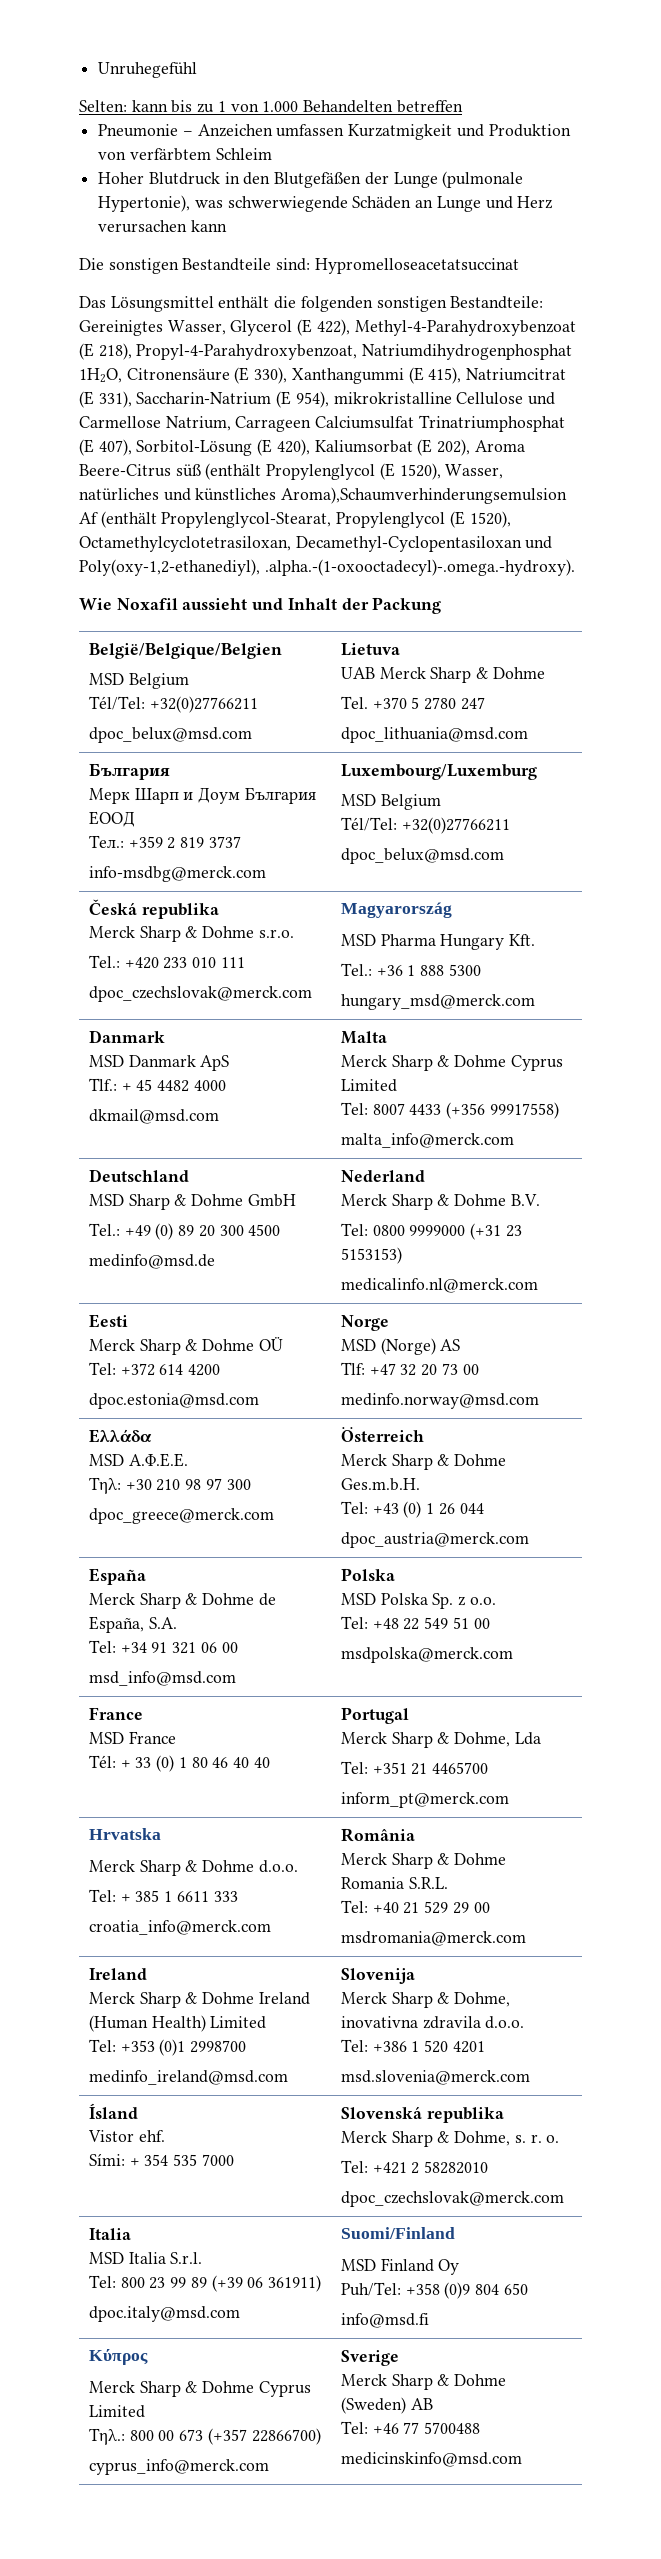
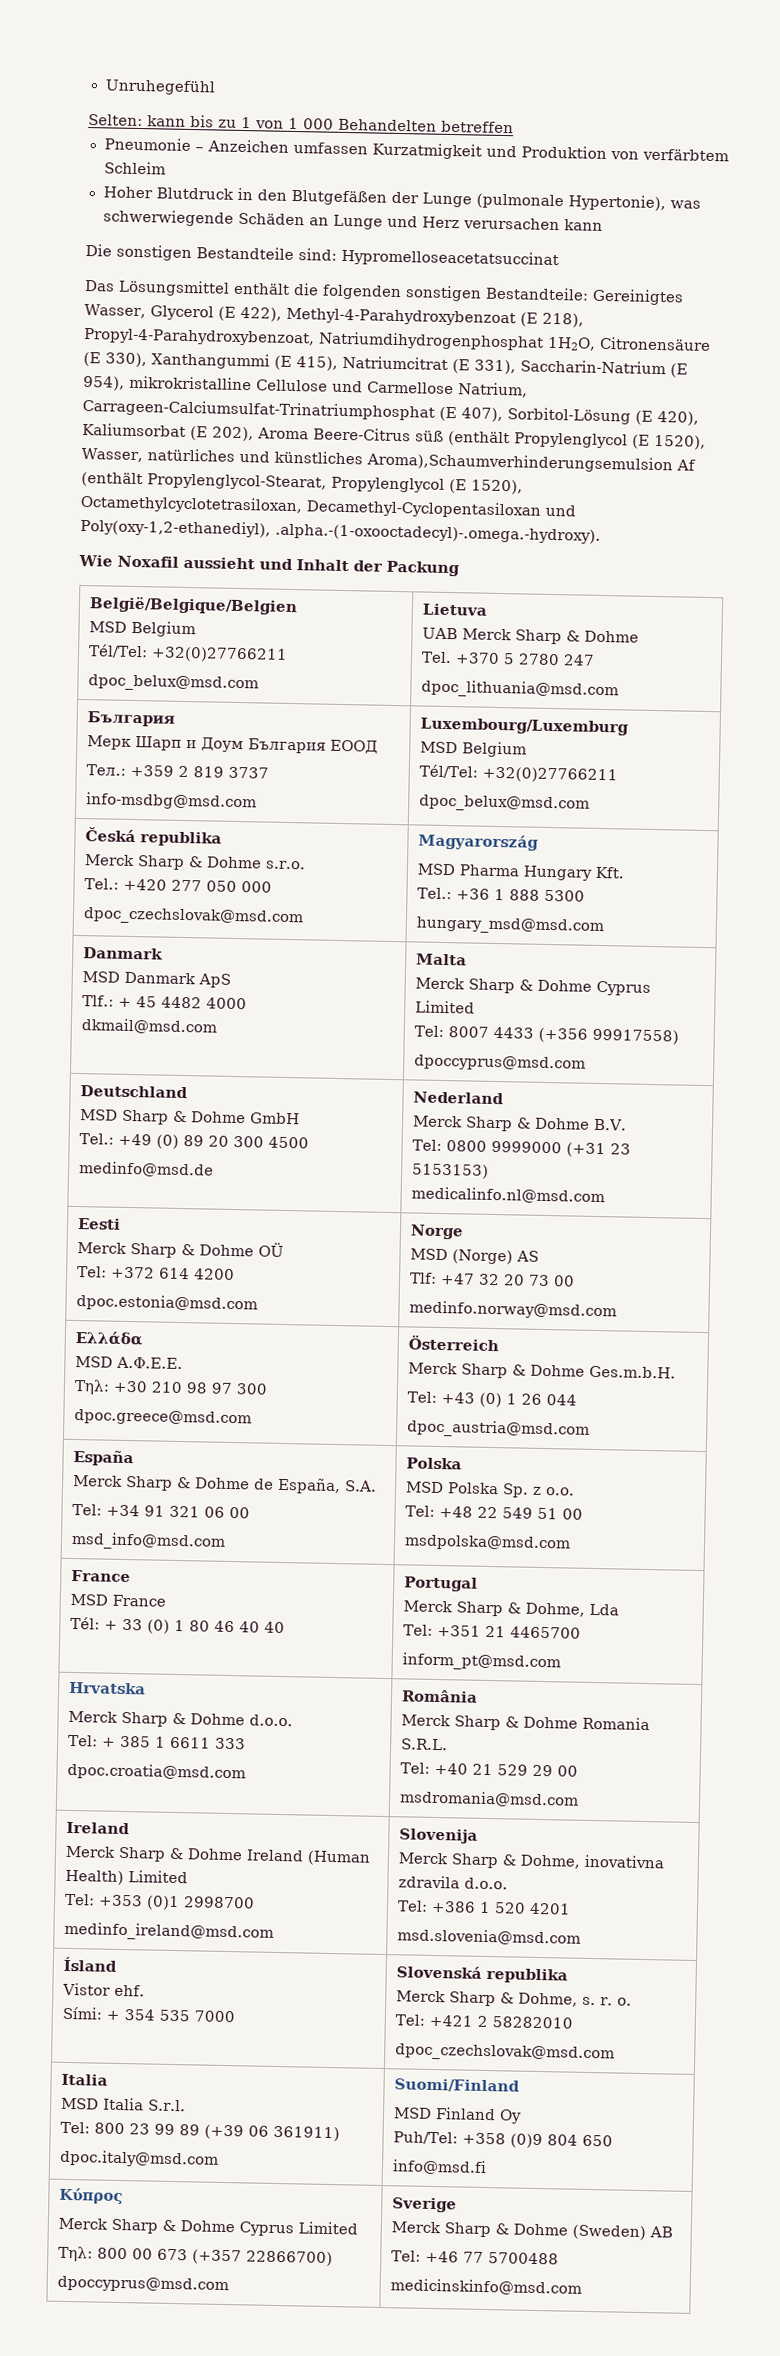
[262,101,299,112] 1.000 -> [288,117,334,130] 1 000
[235,415,565,432] Carrageen Calciumsulfat Trinatriumphosphat -> [82,398,435,421] Carrageen-Calciumsulfat-Trinatriumphosphat
[88,866,266,882] info-msdbg@merck.com -> [85,792,257,811] info-msdbg@msd.com
[163,957,245,969] [88,986,312,1002] 233 010 111 // dpoc_czechslovak@merck.com -> [170,879,272,893] [82,907,304,927] 277 050 000 // dpoc_czechslovak@msd.com
[340,994,535,1010] hungary_msd@merck.com -> [415,916,604,936] hungary_msd@msd.com
[340,1133,514,1148] malta_info@merck.com -> [413,1054,586,1072] dpoccyprus@msd.com
[340,1278,538,1293] medicalinfo.nl@merck.com -> [410,1186,605,1205] medicalinfo.nl@msd.com
[88,1508,274,1524] dpoc_greece@merck.com -> [73,1408,252,1427] dpoc.greece@msd.com
[340,1532,529,1548] dpoc_austria@merck.com -> [406,1419,590,1439] dpoc_austria@msd.com
[340,1647,513,1663] msdpolska@merck.com -> [403,1534,571,1552] msdpolska@msd.com
[340,1792,509,1808] inform_pt@merck.com -> [401,1652,561,1672] inform_pt@msd.com
[88,1920,271,1935] croatia_info@merck.com -> [66,1762,246,1782] dpoc.croatia@msd.com
[340,1931,526,1946] msdromania@merck.com -> [398,1790,579,1808] msdromania@msd.com
[340,2070,530,2085] msd.slovenia@merck.com -> [396,1928,581,1946] msd.slovenia@msd.com
[340,2191,564,2207] dpoc_czechslovak@merck.com -> [394,2043,615,2063] dpoc_czechslovak@msd.com
[88,2428,125,2445] Τηλ.: -> [57,2245,93,2262] Τηλ:
[88,2459,269,2475] cyprus_info@merck.com -> [56,2275,229,2294] dpoccyprus@msd.com

